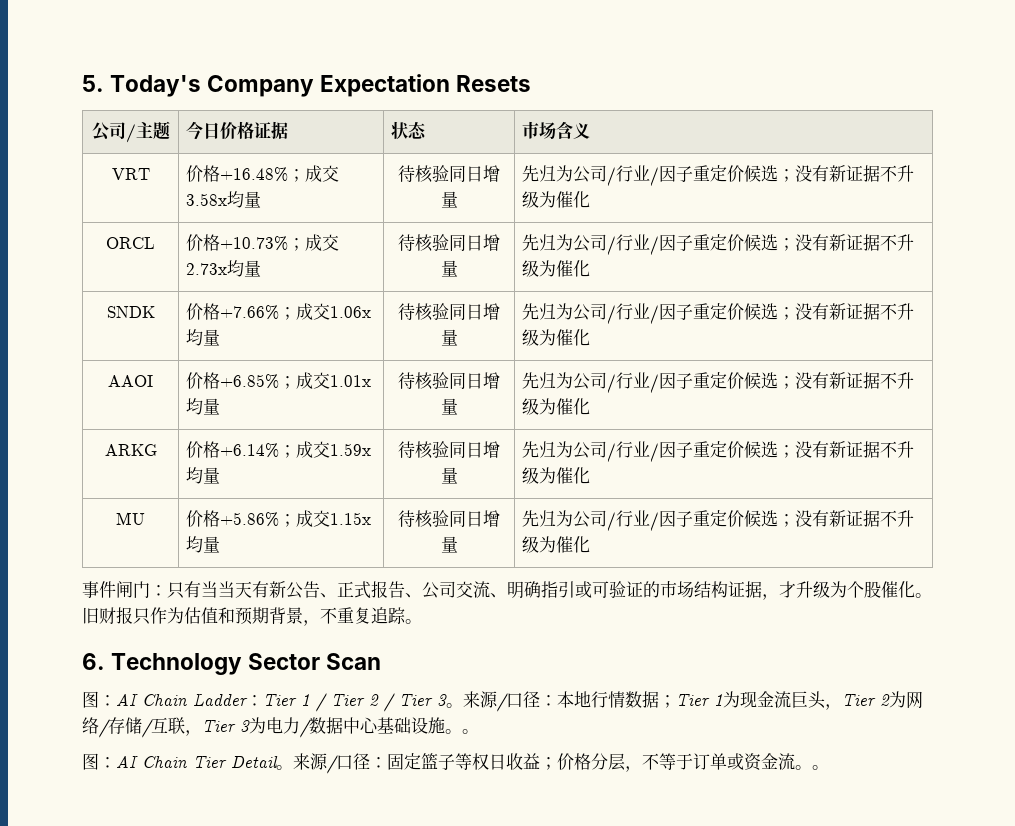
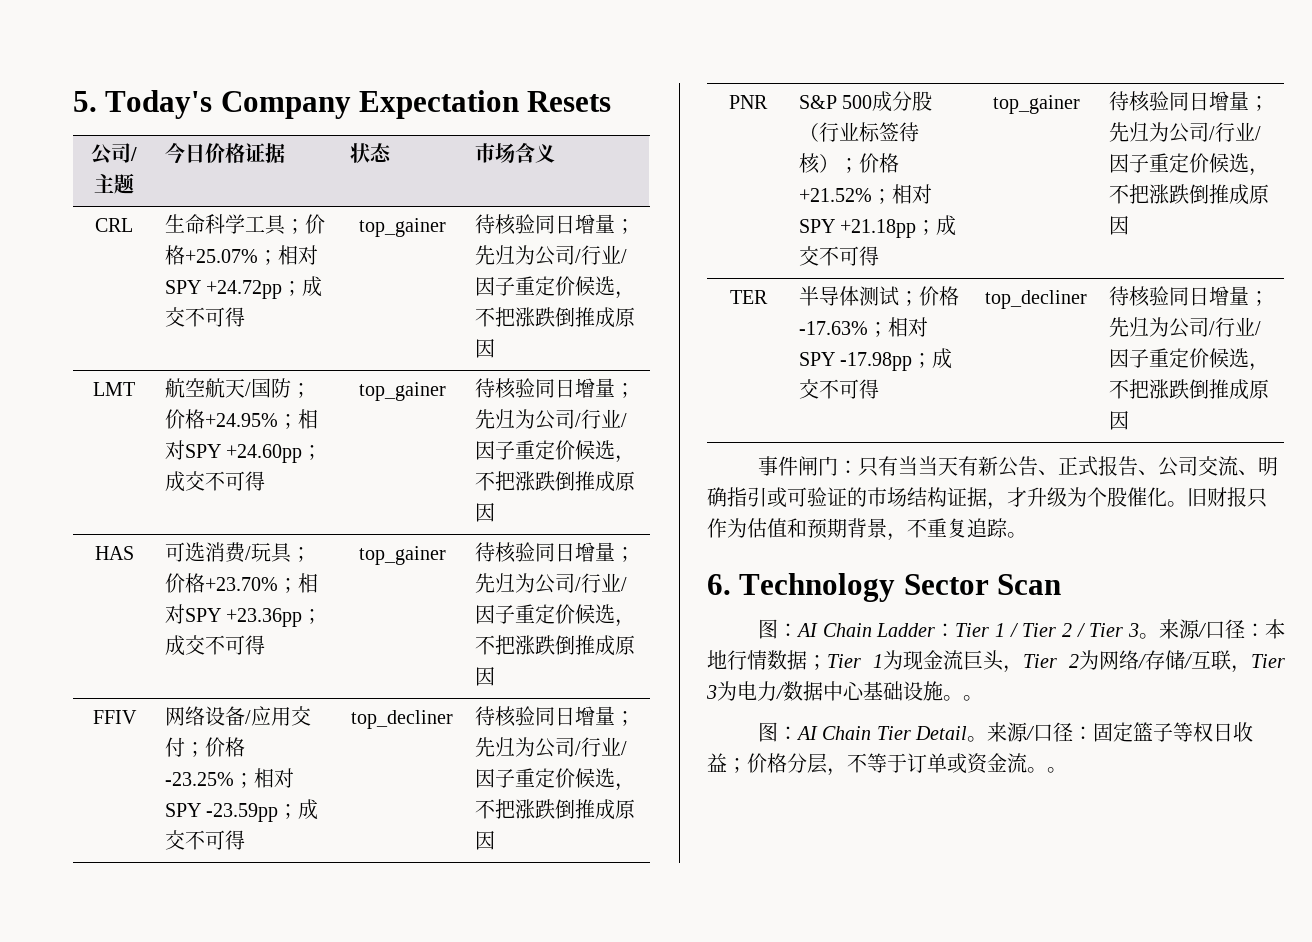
[111,168,150,180] [185,165,339,182] [185,191,261,208] [398,165,500,183] [440,191,458,208] [521,165,914,186] [521,191,590,208] [106,237,155,249] [185,234,339,251] [185,260,261,277] [398,234,500,252] [440,260,458,277] [521,234,914,255] [521,260,590,277] [106,306,155,318] [185,303,371,320] [185,329,220,346] [398,303,500,321] [440,329,458,346] [521,303,914,324] [521,329,590,346] [108,375,153,387] [185,372,371,389] [185,398,220,415] [398,372,500,390] [440,398,458,415] [521,372,914,393] [521,398,590,415] [104,444,157,456] [185,441,371,458] [185,467,220,484] [398,441,500,459] [440,467,458,484] [521,441,914,462] [521,467,590,484] [116,512,145,525] [185,510,371,527] [185,536,220,553] [398,510,500,528] [440,536,458,553] [521,510,914,531] [521,536,590,553] VRT | 价格+16.48%；成交3.58x均量 | 待核验同日增量 | 先归为公司/行业/因子重定价候选；没有新证据不升级为催化 // ORCL | 价格+10.73%；成交2.73x均量 | 待核验同日增量 | 先归为公司/行业/因子重定价候选；没有新证据不升级为催化 // SNDK | 价格+7.66%；成交1.06x均量 | 待核验同日增量 | 先归为公司/行业/因子重定价候选；没有新证据不升级为催化 // AAOI | 价格+6.85%；成交1.01x均量 | 待核验同日增量 | 先归为公司/行业/因子重定价候选；没有新证据不升级为催化 // ARKG | 价格+6.14%；成交1.59x均量 | 待核验同日增量 | 先归为公司/行业/因子重定价候选；没有新证据不升级为催化 // MU | 价格+5.86%；成交1.15x均量 | 待核验同日增量 | 先归为公司/行业/因子重定价候选；没有新证据不升级为催化 -> [95,218,133,232] [164,214,325,235] [164,245,318,265] [164,276,323,299] [164,307,245,327] [358,218,446,237] [474,214,635,235] [474,245,627,266] [474,276,635,299] [474,307,635,328] [474,339,495,358] [93,382,135,396] [164,378,311,398] [164,409,318,429] [164,440,323,463] [164,471,265,492] [358,382,446,401] [474,378,635,399] [474,409,627,430] [474,440,635,463] [474,471,635,492] [474,503,495,522] [94,546,134,560] [164,542,311,563] [164,573,318,593] [164,604,323,627] [164,635,265,656] [358,546,446,565] [474,542,635,563] [474,573,627,594] [474,604,635,627] [474,635,635,656] [474,667,495,686] [92,710,137,724] [164,706,311,726] [164,737,245,757] [164,768,294,788] [164,799,319,822] [164,830,245,850] [351,710,453,729] [474,706,635,727] [474,737,627,758] [474,768,635,791] [474,799,635,820] [474,831,495,850] [729,95,768,109] [798,91,933,112] [798,122,919,142] [798,153,899,174] [798,184,932,204] [798,215,957,238] [798,246,879,266] [992,95,1080,114] [1108,91,1269,112] [1108,122,1261,143] [1108,153,1269,176] [1108,184,1269,205] [1108,216,1129,235] [729,290,768,304] [798,286,959,306] [798,317,928,337] [798,348,953,371] [798,379,879,399] [985,290,1087,309] [1108,286,1269,307] [1108,317,1261,338] [1108,348,1269,371] [1108,379,1269,400] [1108,411,1129,430] CRL | 生命科学工具；价格+25.07%；相对SPY +24.72pp；成交不可得 | top_gainer | 待核验同日增量；先归为公司/行业/因子重定价候选，不把涨跌倒推成原因 // LMT | 航空航天/国防；价格+24.95%；相对SPY +24.60pp；成交不可得 | top_gainer | 待核验同日增量；先归为公司/行业/因子重定价候选，不把涨跌倒推成原因 // HAS | 可选消费/玩具；价格+23.70%；相对SPY +23.36pp；成交不可得 | top_gainer | 待核验同日增量；先归为公司/行业/因子重定价候选，不把涨跌倒推成原因 // FFIV | 网络设备/应用交付；价格-23.25%；相对SPY -23.59pp；成交不可得 | top_decliner | 待核验同日增量；先归为公司/行业/因子重定价候选，不把涨跌倒推成原因 // PNR | S&P 500成分股（行业标签待核）；价格+21.52%；相对SPY +21.18pp；成交不可得 | top_gainer | 待核验同日增量；先归为公司/行业/因子重定价候选，不把涨跌倒推成原因 // TER | 半导体测试；价格-17.63%；相对SPY -17.98pp；成交不可得 | top_decliner | 待核验同日增量；先归为公司/行业/因子重定价候选，不把涨跌倒推成原因

